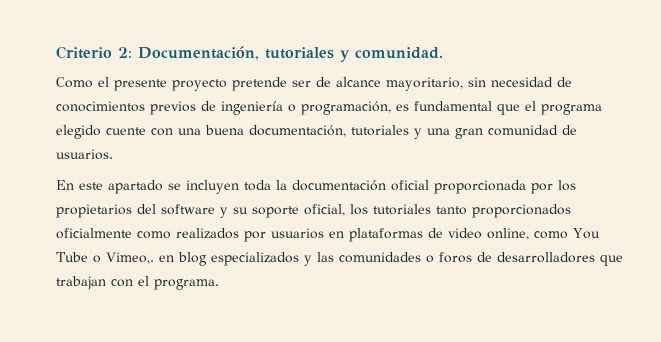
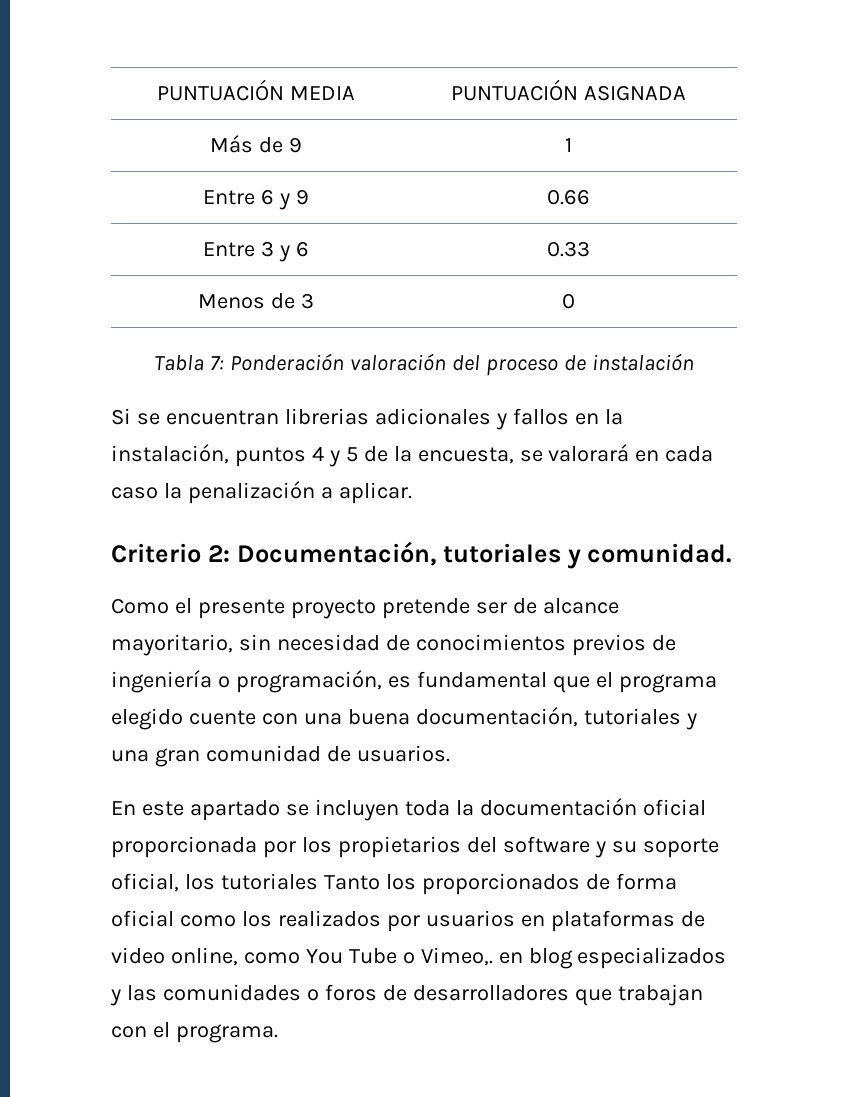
(56, 52) none -> [157,79,355,101] [451,79,686,101] [210,135,302,153] [565,138,572,152] [203,189,309,210] [547,189,590,205] [203,241,309,262] [547,241,590,257] [198,293,314,309] [562,293,575,309] [154,353,694,376] [111,408,623,430] [111,444,714,467] [111,481,412,504] PUNTUACIÓN MEDIA | PUNTUACIÓN ASIGNADA // Más de 9 | 1 // Entre 6 y 9 | 0.66 // Entre 3 y 6 | 0.33 // Menos de 3 | 0 // Tabla 7: Ponderación valoración del proceso de instalación // Si se encuentran librerias adicionales y fallos en la instalación, puntos 4 y 5 de la encuesta, se valorará en cada caso la penalización a aplicar. //
[436,204,571,218] [56,228,171,239] tanto proporcionados oficialmente como -> [323,873,677,895] [111,910,272,927] Tanto los proporcionados de forma oficial como los

